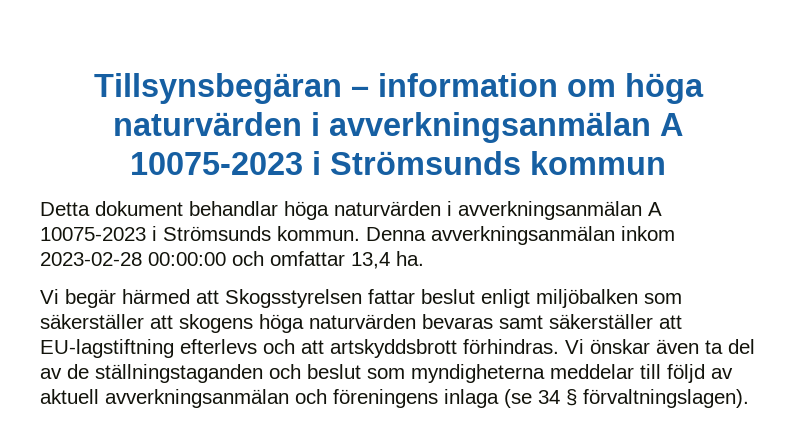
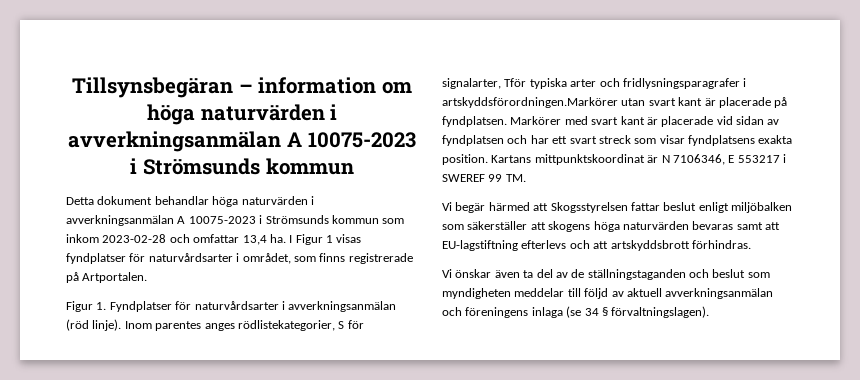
[277,226,615,245] kommun. Denna avverkningsanmälan -> [331,215,405,224] kommun som
[148,252,226,266] 00:00:00 -> (167, 238) none
(424, 258) none -> [289,234,362,245] [66,253,413,264] [66,272,148,283] [66,301,397,312] [66,319,364,331] [442,78,747,89] [442,97,788,108] [442,116,780,127] [442,135,793,146] [442,154,786,165] [442,174,526,182] I Figur 1 visas fyndplatser för naturvårdsarter i området, som finns registrerade på Artportalen. // Figur 1. Fyndplatser för naturvårdsarter i avverkningsanmälan (röd linje). Inom parentes anges rödlistekategorier, S för signalarter, Tför typiska arter och fridlysningsparagrafer i artskyddsförordningen.Markörer utan svart kant är placerade på fyndplatsen. Markörer med svart kant är placerade vid sidan av fyndplatsen och har ett svart streck som visar fyndplatsens exakta position. Kartans mittpunktskoordinat är N 7106346, E 553217 i SWEREF 99 TM.
[549,314,653,329] säkerställer -> (763, 226) none
(559, 346) none -> (751, 244) //
[411,364,545,383] myndigheterna -> [442,288,511,299] myndigheten

